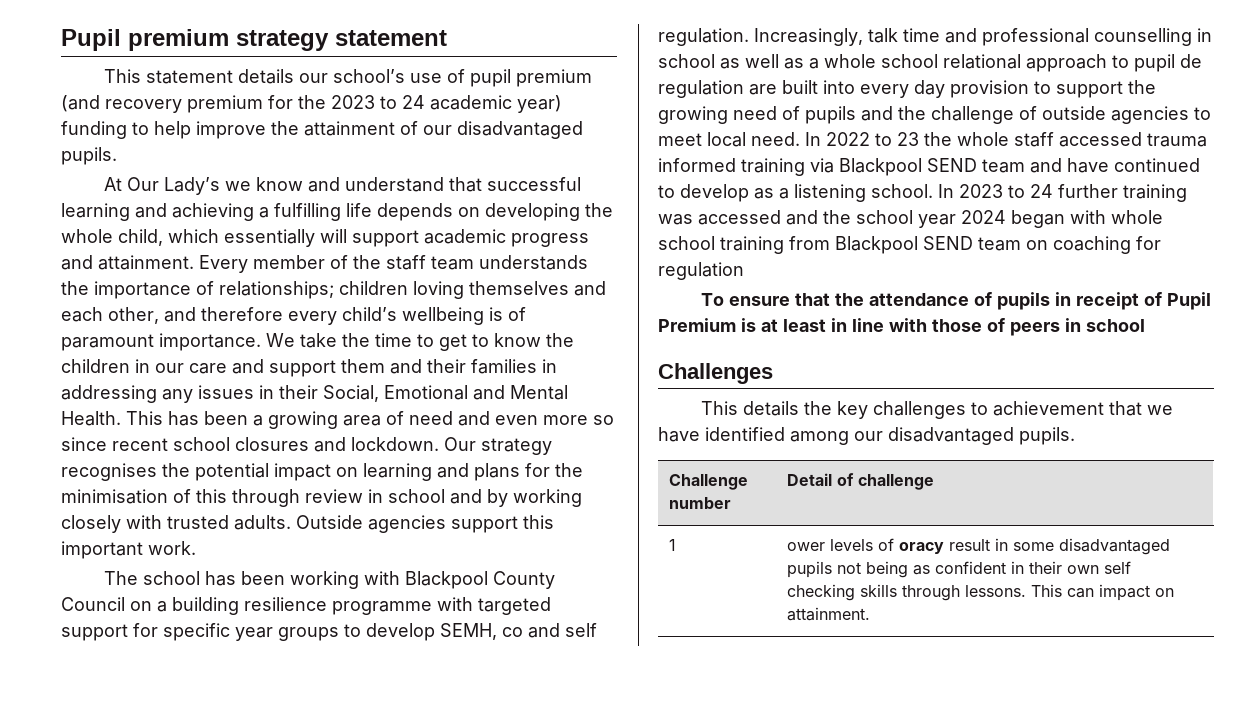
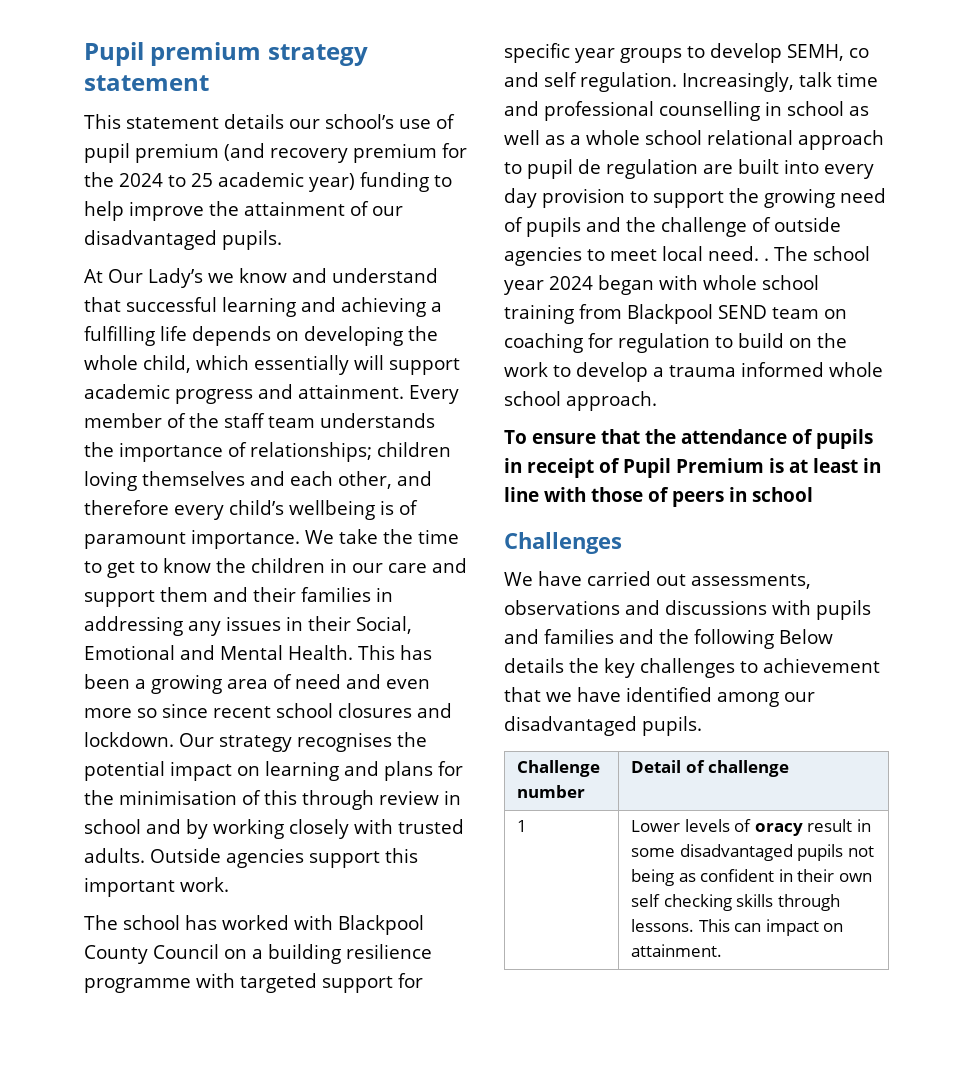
[331,95,425,109] 2023 to 24 -> [119,173,213,187] 2024 to 25
[240,571,359,589] been working -> [222,915,289,930] worked
[805,132,1207,147] [658,158,1200,176] [658,184,1187,202] [658,210,851,225] In 2022 to 23 the whole staff accessed trauma informed training via Blackpool SEND team and have continued to develop as a listening school. In 2023 to 24 further training was accessed and the -> [764,246,808,261] . The
(744, 271) none -> [715,333,847,348] [504,362,883,382] [504,391,657,411] to build on the work to develop a trauma informed whole school approach.
[700,401,738,415] This -> [504,571,811,589] [504,600,871,620] [504,629,833,649] We have carried out assessments, observations and discussions with pupils and families and the following Below
[787,542,826,551] ower -> [631,820,681,832] Lower

